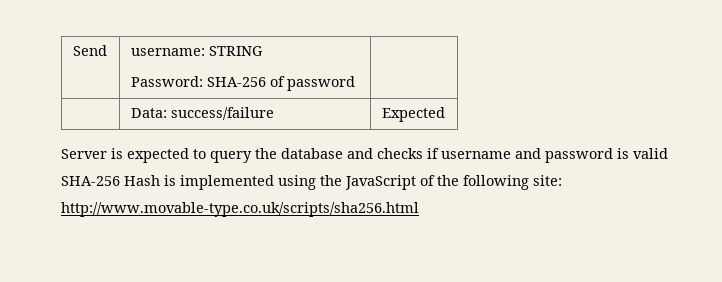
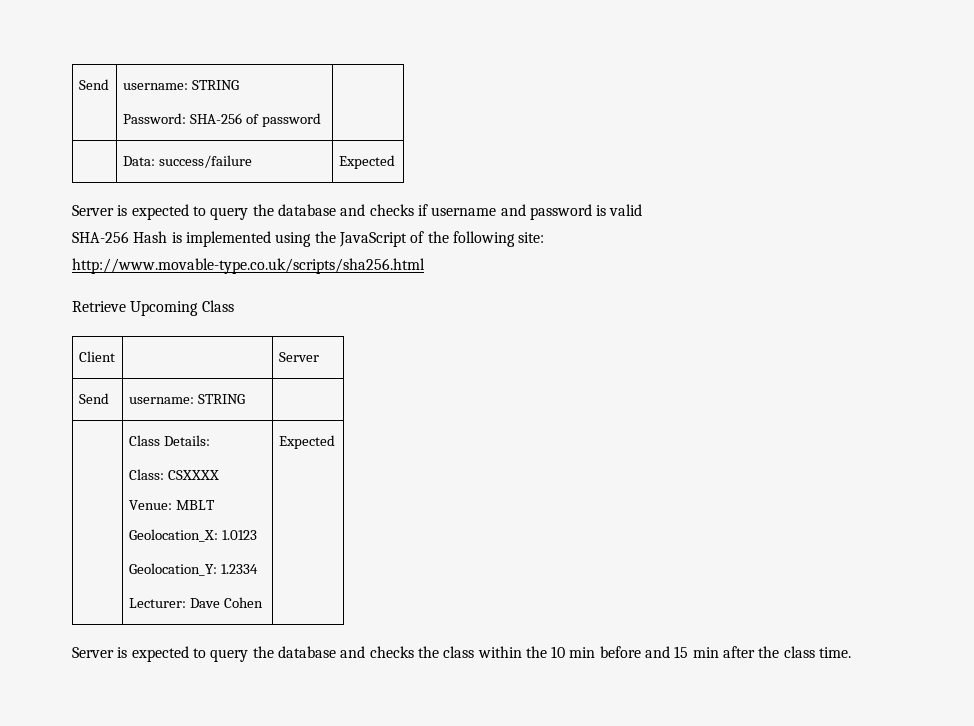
(419, 209) none -> [72,300,234,316] [78,351,115,362] [278,352,319,362] [78,393,109,404] [128,394,245,404] [128,435,210,446] [128,469,219,480] [128,500,215,510] [128,529,257,542] [128,563,258,576] [128,597,263,608] [278,435,335,449] [72,646,852,662] // Retrieve Upcoming Class // Client | | Server // Send | username: STRING | // | Class Details: // Class: CSXXXX // Venue: MBLT // Geolocation_X: 1.0123 // Geolocation_Y: 1.2334 // Lecturer: Dave Cohen | Expected // Server is expected to query the database and checks the class within the 10 min before and 15 min after the class time.

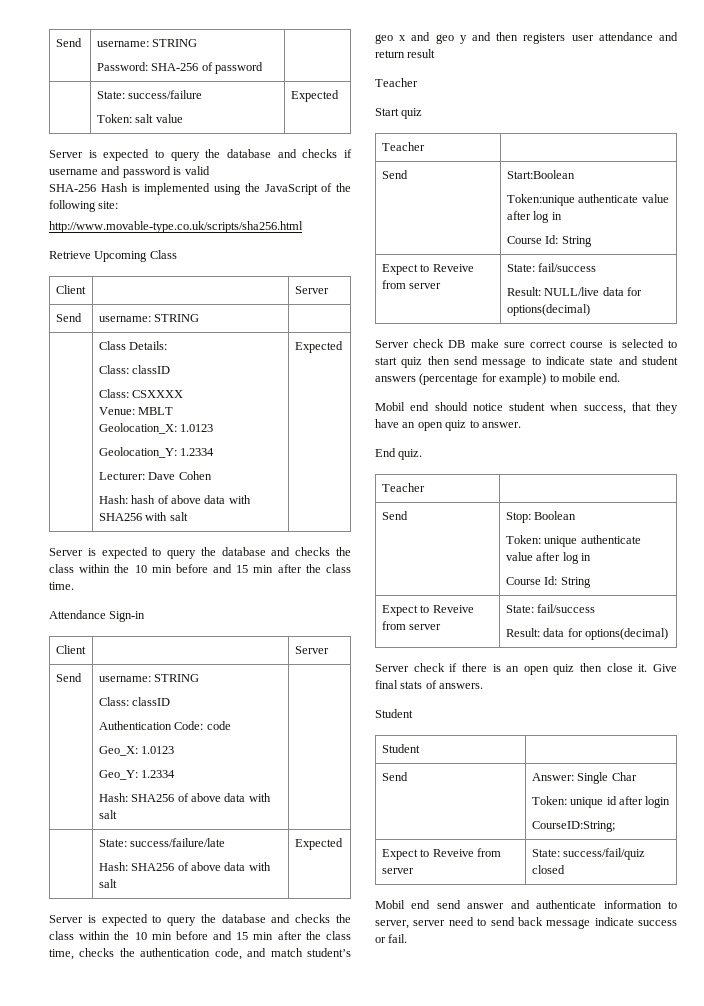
[122,156,155,166] Data: -> [96,91,125,99] State:
(252, 161) none -> [96,114,183,123] // Token: salt value
(210, 440) none -> [98,365,171,374] // Class: classID
(263, 602) none -> [98,495,251,504] [98,512,188,521] // Hash: hash of above data with SHA256 with salt
(852, 652) none -> [49,610,146,622] [55,645,86,654] [294,646,329,654] [55,673,82,682] [98,674,200,682] [98,697,171,706] [98,721,231,730] [98,746,175,756] [98,770,176,780] [98,793,271,802] [98,810,117,819] [98,838,226,847] [98,862,271,871] [98,879,117,888] [294,838,343,850] [49,914,351,926] [49,931,352,940] [49,948,351,960] [375,32,678,44] [375,49,436,58] [375,78,418,87] [375,108,423,119] [381,142,425,151] [381,170,408,179] [506,170,575,179] [506,194,669,206] [506,211,562,223] [506,235,592,247] [381,264,474,275] [381,280,442,289] [506,263,597,272] [506,287,642,296] [506,304,590,316] [375,339,677,348] [375,356,678,368] [375,373,621,385] [375,402,678,414] [375,419,521,431] [375,448,423,460] [381,483,425,492] [381,511,408,520] [505,511,577,523] [505,535,641,547] [505,552,591,564] [505,576,591,588] [381,605,474,616] [381,621,442,630] [505,604,596,613] [505,628,668,640] [375,663,677,675] [375,680,484,689] [375,709,413,718] [381,744,420,753] [381,772,408,781] [531,772,637,784] [531,796,671,808] [531,821,615,832] [381,848,501,860] [381,868,414,874] [531,848,646,860] [531,865,565,874] [375,900,677,909] [375,917,677,929] [375,934,408,943] // Attendance Sign-in // Client | | Server // Send | username: STRING // Class: classID // Authentication Code: code // Geo_X: 1.0123 // Geo_Y: 1.2334 // Hash: SHA256 of above data with salt | // | State: success/failure/late // Hash: SHA256 of above data with salt | Expected // Server is expected to query the database and checks the class within the 10 min before and 15 min after the class time, checks the authentication code, and match student’s geo x and geo y and then registers user attendance and return result // Teacher // Start quiz // Teacher | // Send | Start:Boolean // Token:unique authenticate value after log in // Course Id: String // Expect to Reveive from server | State: fail/success // Result: NULL/live data for options(decimal) // Server check DB make sure correct course is selected to start quiz then send message to indicate state and student answers (percentage for example) to mobile end. // Mobil end should notice student when success, that they have an open quiz to answer. // End quiz. // Teacher | // Send | Stop: Boolean // Token: unique authenticate value after log in // Course Id: String // Expect to Reveive from server | State: fail/success // Result: data for options(decimal) // Server check if there is an open quiz then close it. Give final stats of answers. // Student // Student | // Send | Answer: Single Char // Token: unique id after login // CourseID:String; // Expect to Reveive from server | State: success/fail/quiz closed // Mobil end send answer and authenticate information to server, server need to send back message indicate success or fail.

